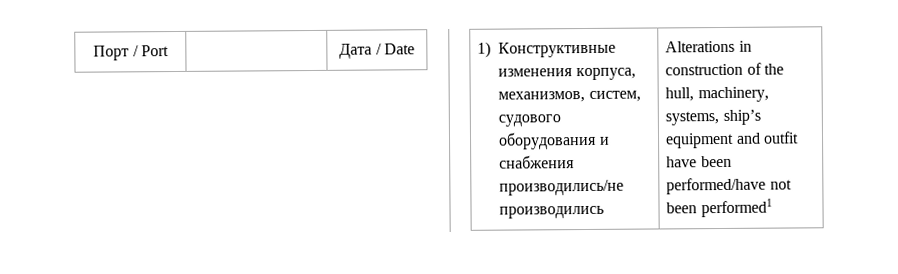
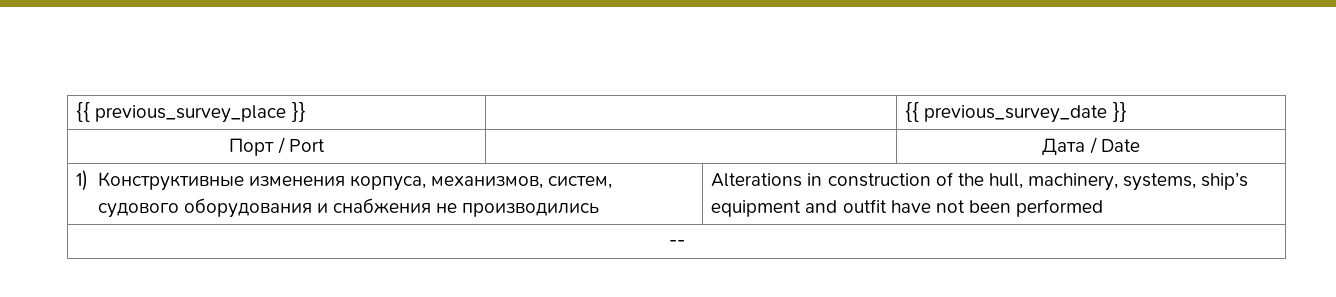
(93, 53) none -> [76,102,306,123] [905,102,1127,123] {{ previous_survey_place }} | | {{ previous_survey_date }} //
[499,179,625,196] производились/не -> [436,203,458,213] не
[700,155,732,168] [666,177,792,195] [666,198,773,218] been performed/have not been performed1 -> [935,199,1104,217] [668,240,685,247] not been performed // --

